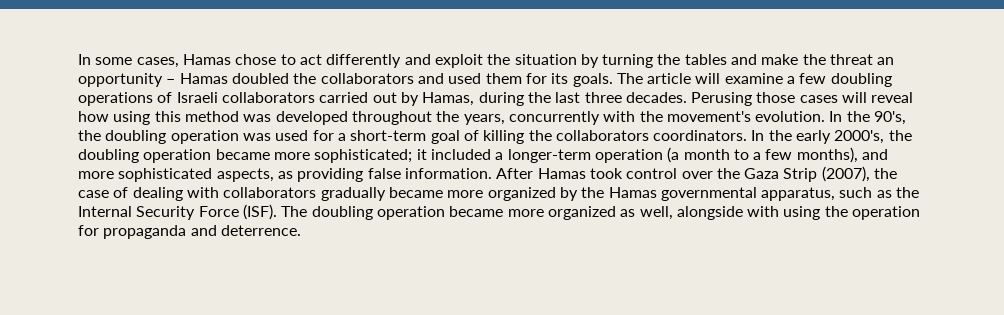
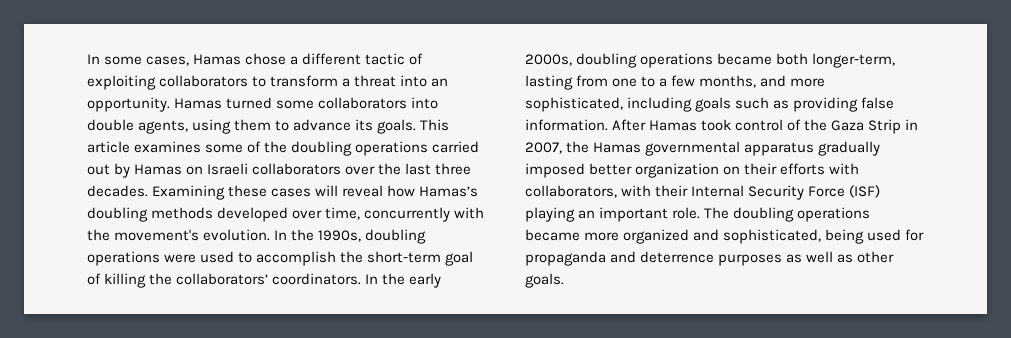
[280,54,895,68] [78,73,892,87] [78,92,524,106] to act differently and exploit the situation by turning the tables and make the threat an opportunity – Hamas doubled the collaborators and used them for its goals. The article will examine a few doubling operations of Israeli collaborators carried out by Hamas, during -> [290,53,424,65] [87,75,449,90] [87,97,439,112] [87,119,450,134] [87,141,480,156] [87,163,376,178] a different tactic of exploiting collaborators to transform a threat into an opportunity. Hamas turned some collaborators into double agents, using them to advance its goals. This article examines some of the doubling operations carried out by Hamas on Israeli collaborators over
[691,92,796,106] Perusing those -> [152,185,268,200] Examining these
[113,111,505,125] using this method was developed throughout the years, -> [419,186,479,197] [87,207,361,222] Hamas’s doubling methods developed over time,
[874,111,907,125] [78,130,346,144] 90's, the doubling operation was used for a -> [318,229,427,244] [87,251,364,266] 1990s, doubling operations were used to accomplish the
[555,130,649,141] collaborators -> [176,273,269,285] collaborators’
[834,130,912,144] [78,147,730,163] 2000's, the doubling operation became more sophisticated; it included a longer-term operation (a month -> [525,53,896,68] [525,75,638,90] 2000s, doubling operations became both longer-term, lasting from one
[796,147,858,163] months), -> [699,75,757,88] months,
[118,168,274,182] sophisticated aspects, -> [525,97,770,112] sophisticated, including goals such
[681,171,713,179] over -> [787,119,802,131] of
[821,166,898,182] [78,187,920,201] [78,204,921,220] [78,225,301,239] (2007), the case of dealing with collaborators gradually became more organized by the Hamas governmental apparatus, such as the Internal Security Force (ISF). The doubling operation became more organized as well, alongside with using the operation for propaganda and deterrence. -> [905,119,919,130] [525,141,881,156] [525,163,860,178] [525,185,881,200] [525,207,871,222] [525,229,925,244] [525,251,895,266] [525,273,564,288] in 2007, the Hamas governmental apparatus gradually imposed better organization on their efforts with collaborators, with their Internal Security Force (ISF) playing an important role. The doubling operations became more organized and sophisticated, being used for propaganda and deterrence purposes as well as other goals.

